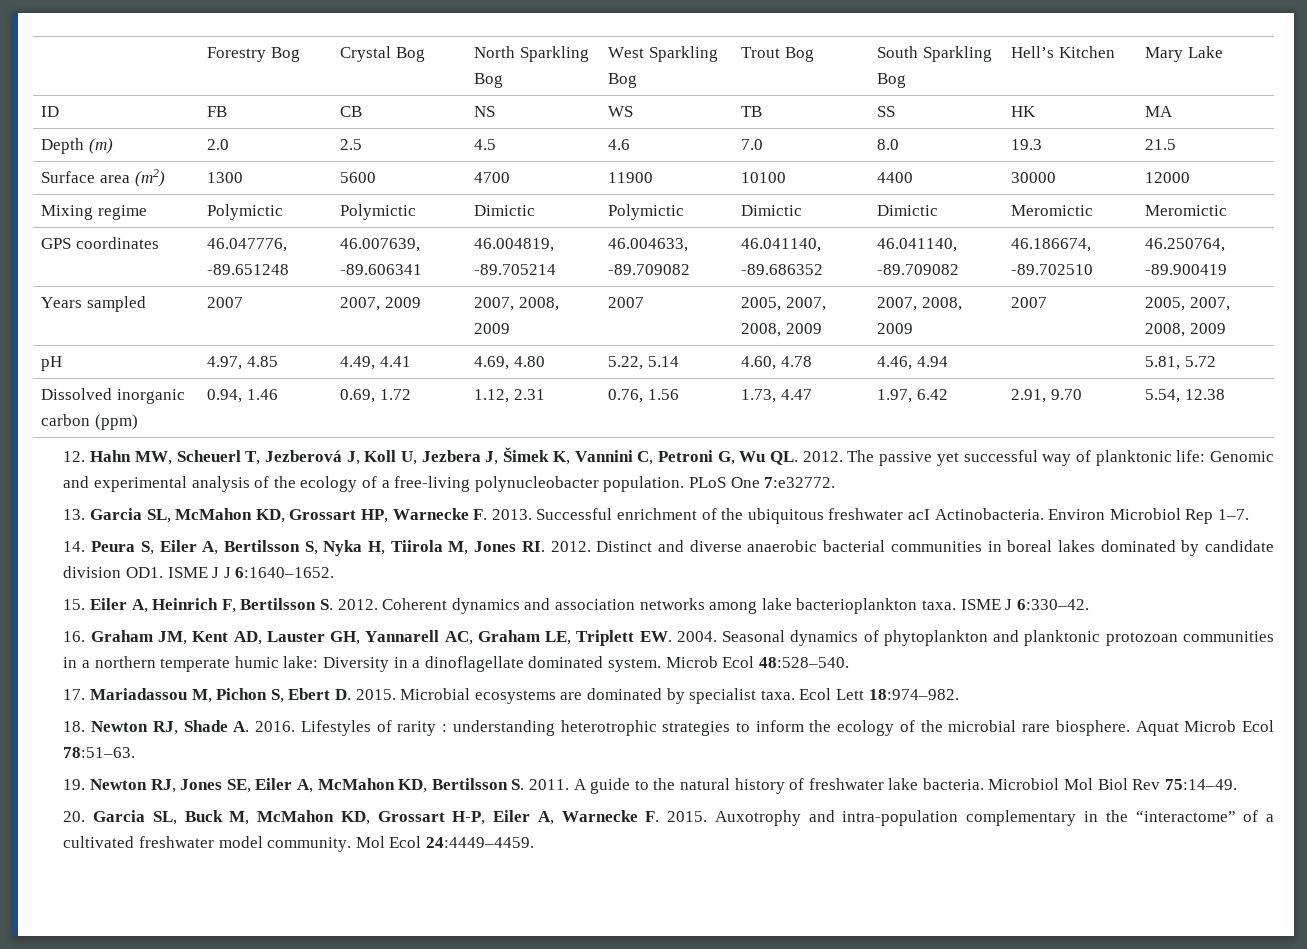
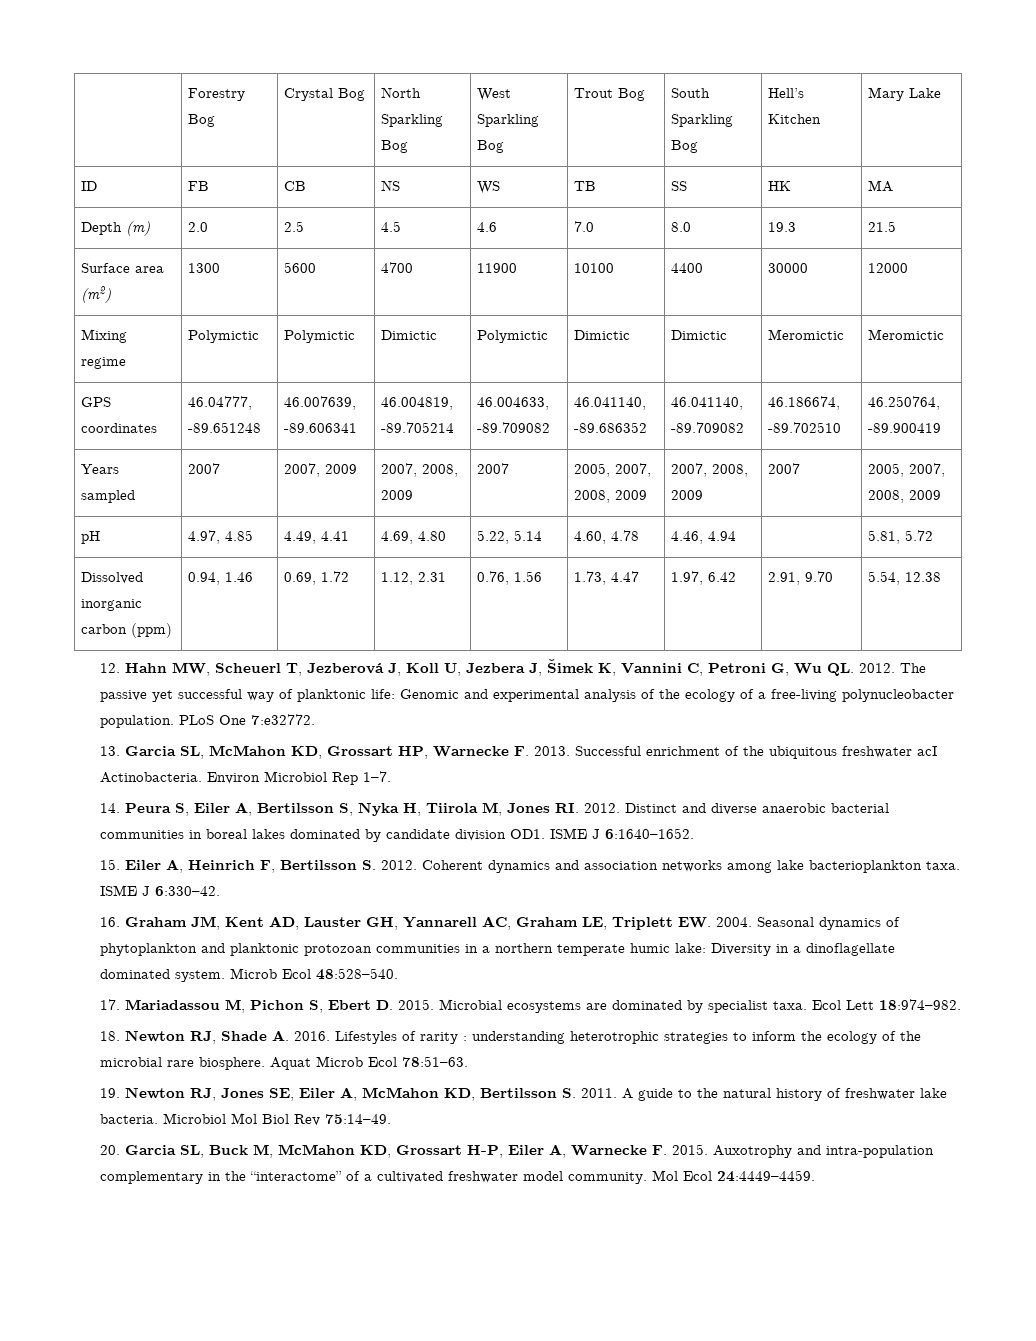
[207,238,288,252] 46.047776, -> [187,396,252,410] 46.04777,
[223,567,231,578] J -> (601, 834) none

